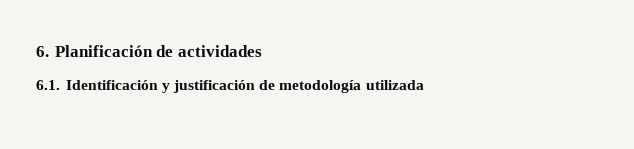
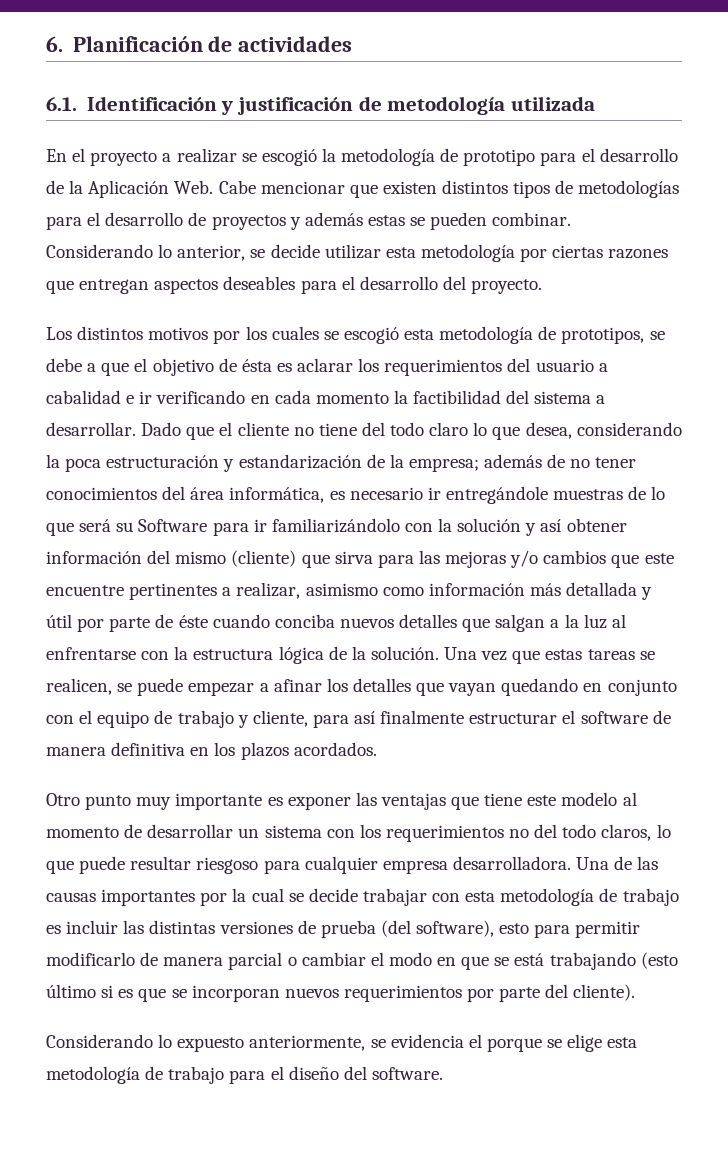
(424, 85) none -> [46,148,678,166] [46,180,680,198] [46,212,572,230] [46,244,669,262] [46,276,543,294] [46,326,665,344] [46,358,608,376] [46,390,606,404] [46,422,682,440] [46,454,637,472] [46,486,666,504] [46,518,627,536] [46,550,674,568] [46,582,653,600] [46,614,626,632] [46,646,655,664] [46,678,677,696] [46,710,671,728] [46,742,377,760] [46,792,637,810] [46,824,671,842] [46,856,659,874] [46,888,679,906] [46,920,641,938] [46,952,678,970] [46,984,636,1002] [46,1034,638,1052] [46,1066,443,1084] // En el proyecto a realizar se escogió la metodología de prototipo para el desarrollo de la Aplicación Web. Cabe mencionar que existen distintos tipos de metodologías para el desarrollo de proyectos y además estas se pueden combinar. Considerando lo anterior, se decide utilizar esta metodología por ciertas razones que entregan aspectos deseables para el desarrollo del proyecto. // Los distintos motivos por los cuales se escogió esta metodología de prototipos, se debe a que el objetivo de ésta es aclarar los requerimientos del usuario a cabalidad e ir verificando en cada momento la factibilidad del sistema a desarrollar. Dado que el cliente no tiene del todo claro lo que desea, considerando la poca estructuración y estandarización de la empresa; además de no tener conocimientos del área informática, es necesario ir entregándole muestras de lo que será su Software para ir familiarizándolo con la solución y así obtener información del mismo (cliente) que sirva para las mejoras y/o cambios que este encuentre pertinentes a realizar, asimismo como información más detallada y útil por parte de éste cuando conciba nuevos detalles que salgan a la luz al enfrentarse con la estructura lógica de la solución. Una vez que estas tareas se realicen, se puede empezar a afinar los detalles que vayan quedando en conjunto con el equipo de trabajo y cliente, para así finalmente estructurar el software de manera definitiva en los plazos acordados. // Otro punto muy importante es exponer las ventajas que tiene este modelo al momento de desarrollar un sistema con los requerimientos no del todo claros, lo que puede resultar riesgoso para cualquier empresa desarrolladora. Una de las causas importantes por la cual se decide trabajar con esta metodología de trabajo es incluir las distintas versiones de prueba (del software), esto para permitir modificarlo de manera parcial o cambiar el modo en que se está trabajando (esto último si es que se incorporan nuevos requerimientos por parte del cliente). // Considerando lo expuesto anteriormente, se evidencia el porque se elige esta metodología de trabajo para el diseño del software.

